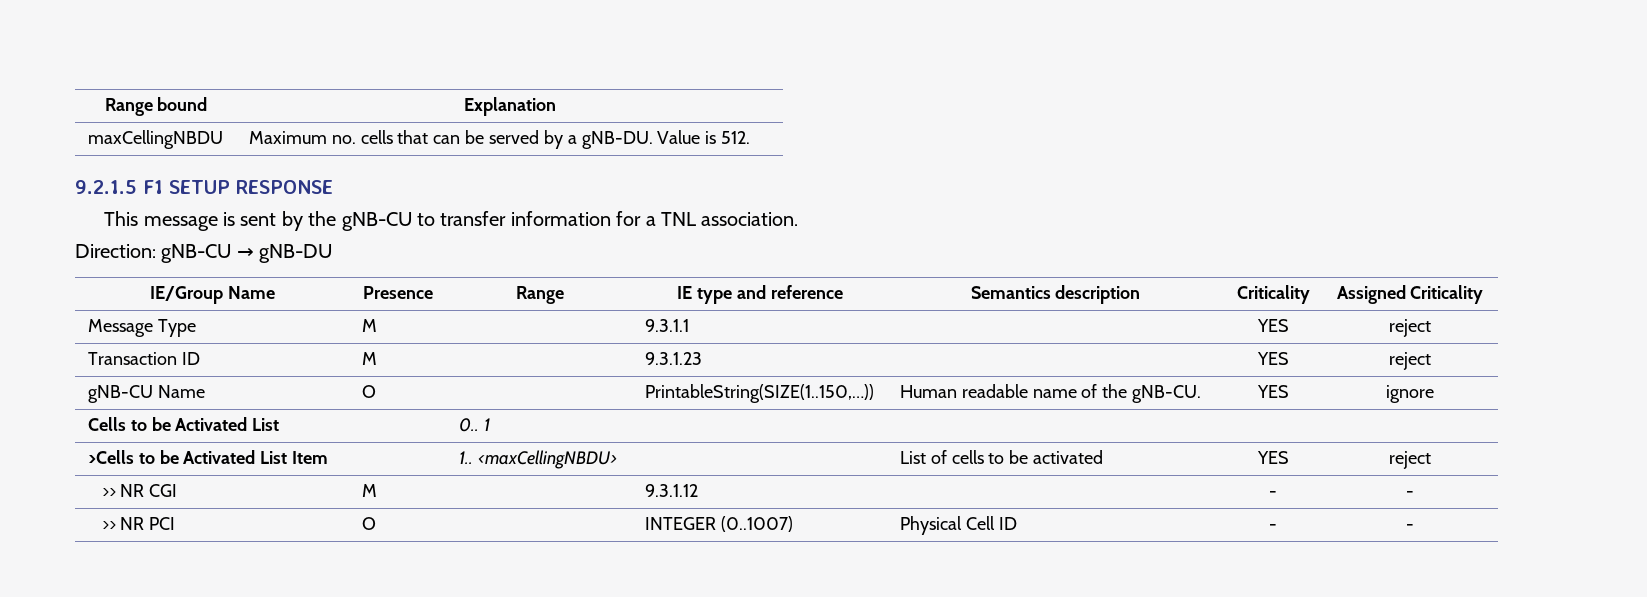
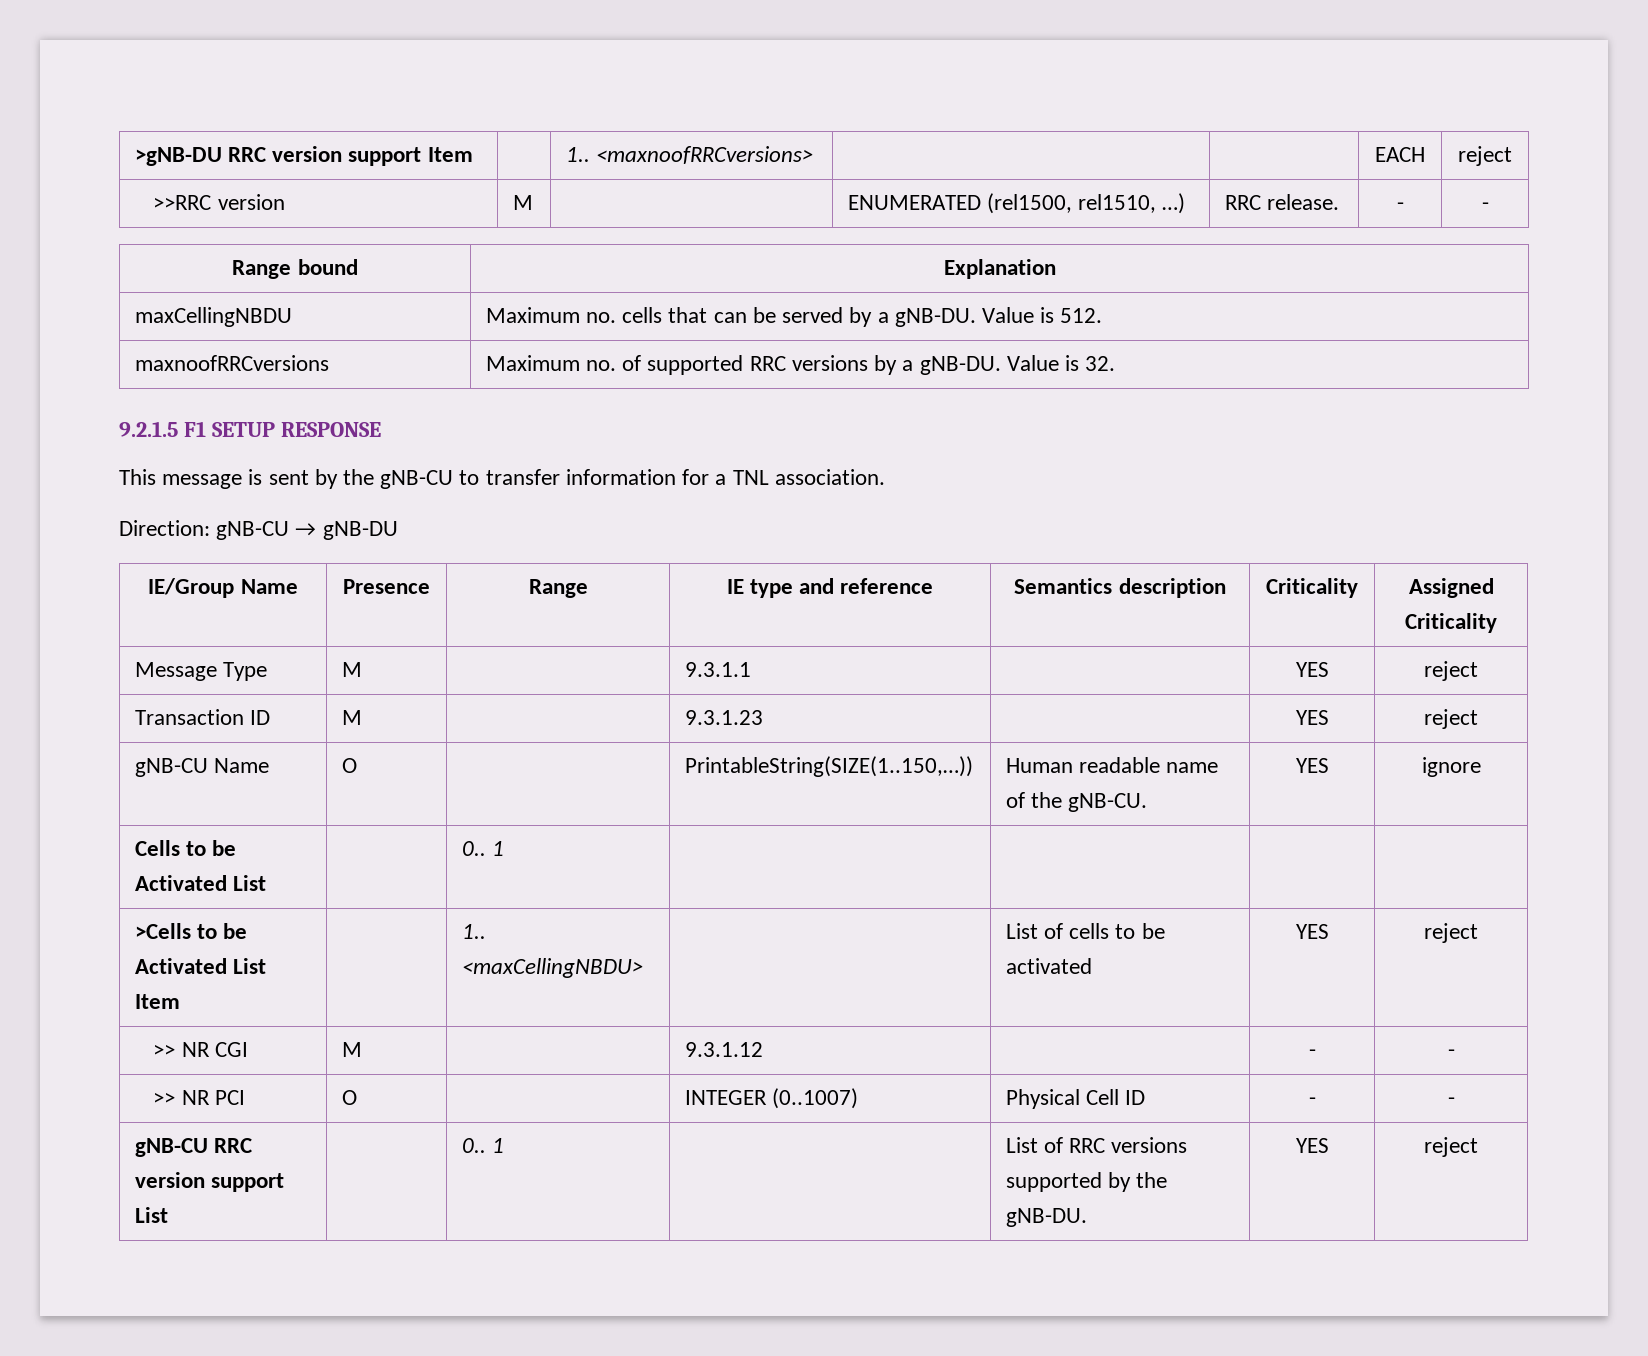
(104, 107) none -> [134,146,473,166] [565,146,814,164] [1375,147,1425,162] [1458,146,1512,166] [153,194,285,210] [512,195,533,210] [847,193,1186,214] [1224,194,1340,210] [1396,202,1404,210] [1481,202,1489,210] >gNB-DU RRC version support Item | | 1.. <maxnoofRRCversions> | | | EACH | reject // >>RRC version | M | | ENUMERATED (rel1500, rel1510, …) | RRC release. | - | - //
(751, 137) none -> [134,355,329,371] [485,355,1116,375] // maxnoofRRCversions | Maximum no. of supported RRC versions by a gNB-DU. Value is 32.
(1414, 527) none -> [134,1138,253,1157] [134,1172,285,1192] [134,1207,168,1223] [461,1138,505,1153] [1005,1137,1188,1153] [1005,1172,1168,1192] [1005,1208,1087,1227] [1295,1138,1329,1153] [1424,1137,1478,1157] // gNB-CU RRC version support List | | 0.. 1 | | List of RRC versions supported by the gNB-DU. | YES | reject

